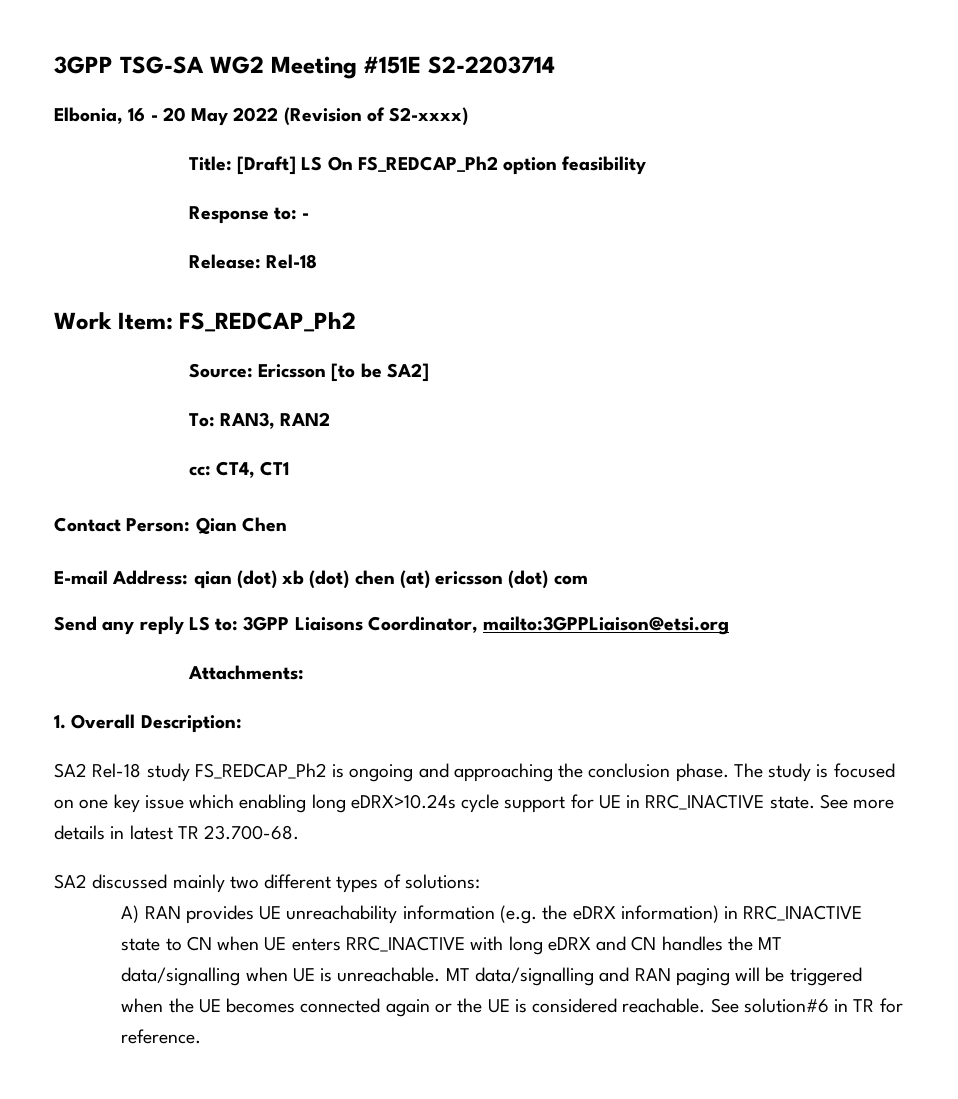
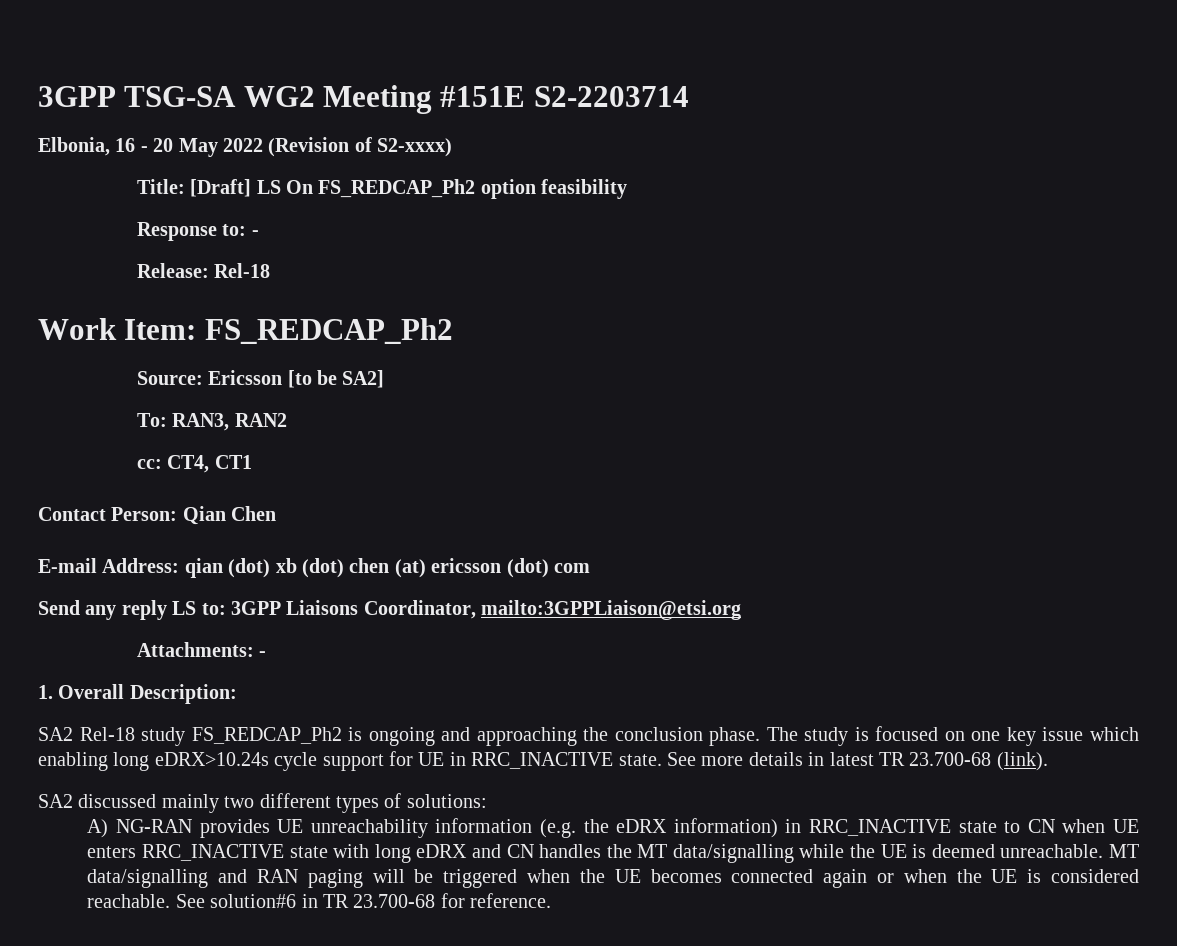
(304, 672) none -> [259,651,267,657] -
[204,825,300,840] 23.700-68. -> [909,752,1048,771] 23.700-68 (link).
[144,906,181,919] RAN -> [115,819,192,833] NG-RAN
(466, 944) none -> [289,846,328,858] state
[245,967,333,982] when UE is -> [799,844,995,858] while the UE is deemed
(453, 1008) none -> [903,869,947,883] when
(875, 1005) none -> [353,894,436,908] 23.700-68

